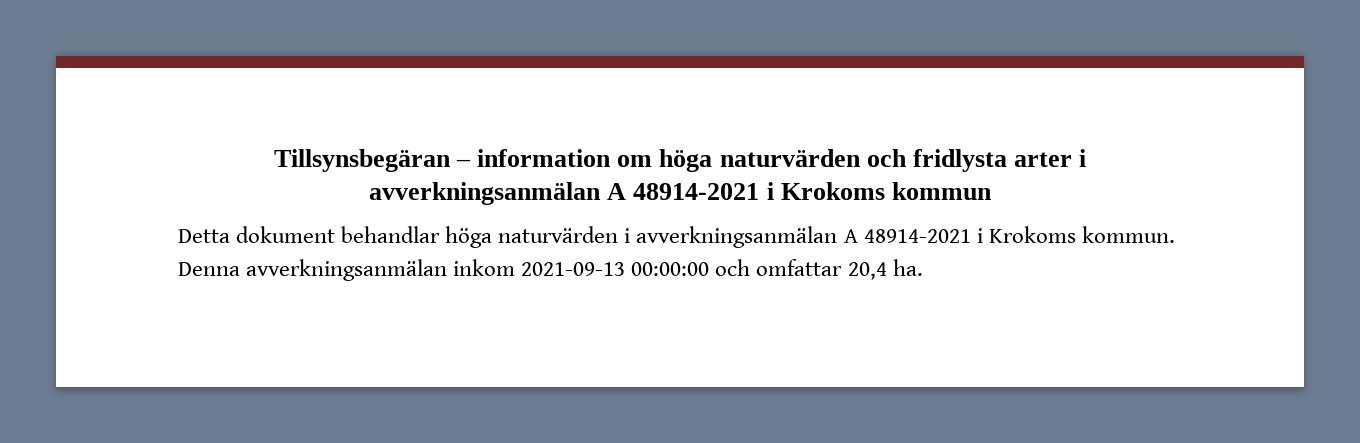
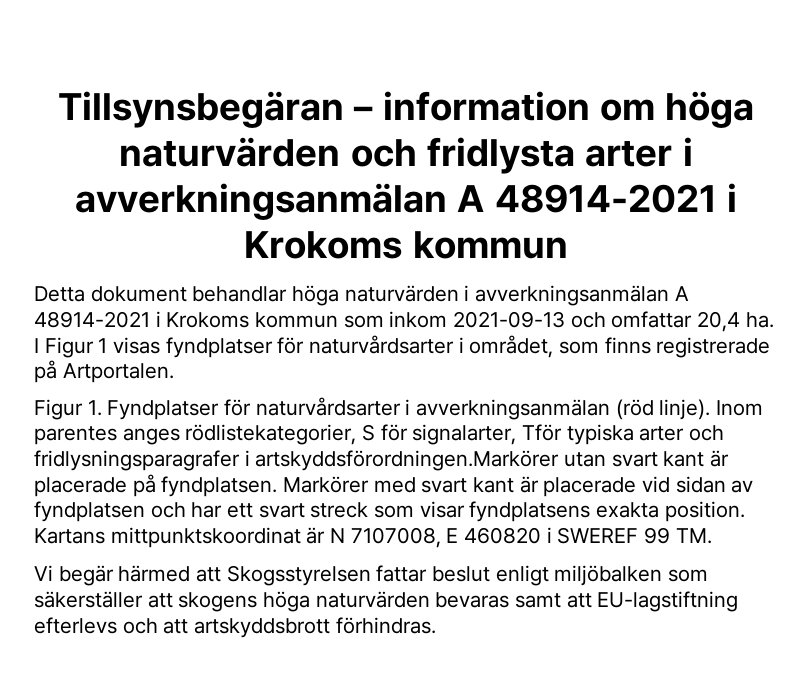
[1081,226,1175,243] [178,259,448,281] kommun. Denna avverkningsanmälan -> [255,312,384,328] kommun som
[631,262,710,276] 00:00:00 -> (566, 319) none
(923, 267) none -> [34,335,771,358] [34,360,174,383] [34,397,764,420] [34,424,725,445] [34,450,730,471] [34,474,754,497] [34,501,745,522] [34,527,712,548] [34,565,709,586] [34,591,739,612] [34,617,436,638] I Figur 1 visas fyndplatser för naturvårdsarter i området, som finns registrerade på Artportalen. // Figur 1. Fyndplatser för naturvårdsarter i avverkningsanmälan (röd linje). Inom parentes anges rödlistekategorier, S för signalarter, Tför typiska arter och fridlysningsparagrafer i artskyddsförordningen.Markörer utan svart kant är placerade på fyndplatsen. Markörer med svart kant är placerade vid sidan av fyndplatsen och har ett svart streck som visar fyndplatsens exakta position. Kartans mittpunktskoordinat är N 7107008, E 460820 i SWEREF 99 TM. // Vi begär härmed att Skogsstyrelsen fattar beslut enligt miljöbalken som säkerställer att skogens höga naturvärden bevaras samt att EU-lagstiftning efterlevs och att artskyddsbrott förhindras.

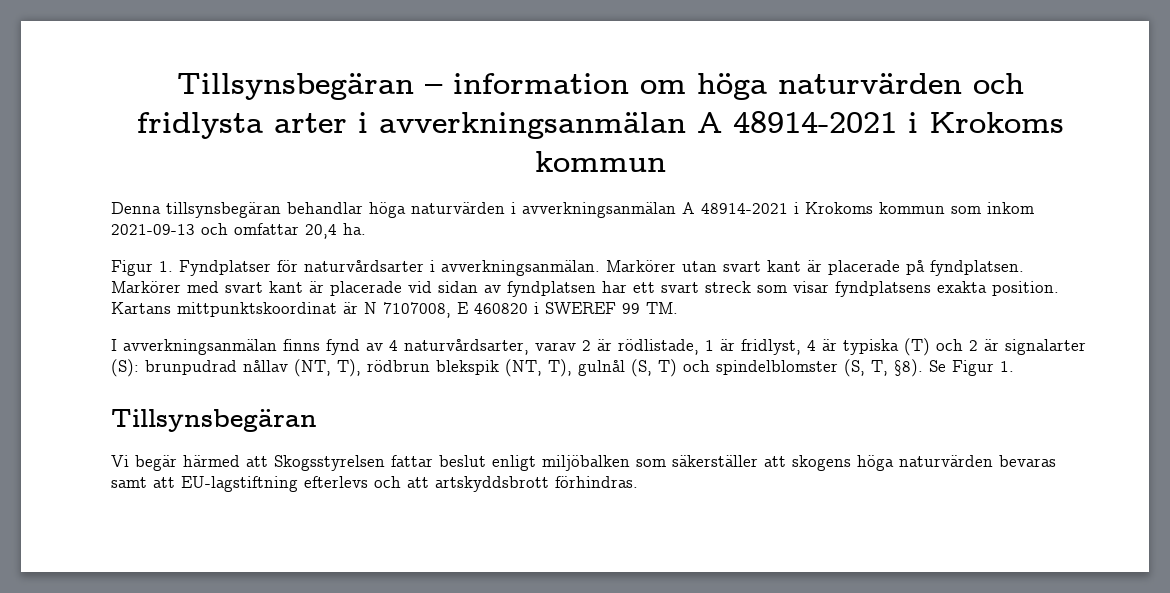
[34,286,187,302] Detta dokument -> [111,202,281,218] Denna tillsynsbegäran
[34,335,771,358] [34,360,174,383] I Figur 1 visas fyndplatser för naturvårdsarter i området, som finns registrerade på Artportalen. -> (366, 229) none
[416,399,764,420] [34,424,725,445] [34,450,560,471] avverkningsanmälan (röd linje). Inom parentes anges rödlistekategorier, S för signalarter, Tför typiska arter och fridlysningsparagrafer i artskyddsförordningen.Markörer -> [441,260,676,276] avverkningsanmälan. Markörer
[150,502,186,518] och -> (596, 289) none
(712, 536) none -> [111,338,1086,356] [111,359,1014,377] [111,409,317,432] // I avverkningsanmälan finns fynd av 4 naturvårdsarter, varav 2 är rödlistade, 1 är fridlyst, 4 är typiska (T) och 2 är signalarter (S): brunpudrad nållav (NT, T), rödbrun blekspik (NT, T), gulnål (S, T) och spindelblomster (S, T, §8). Se Figur 1. // Tillsynsbegäran

